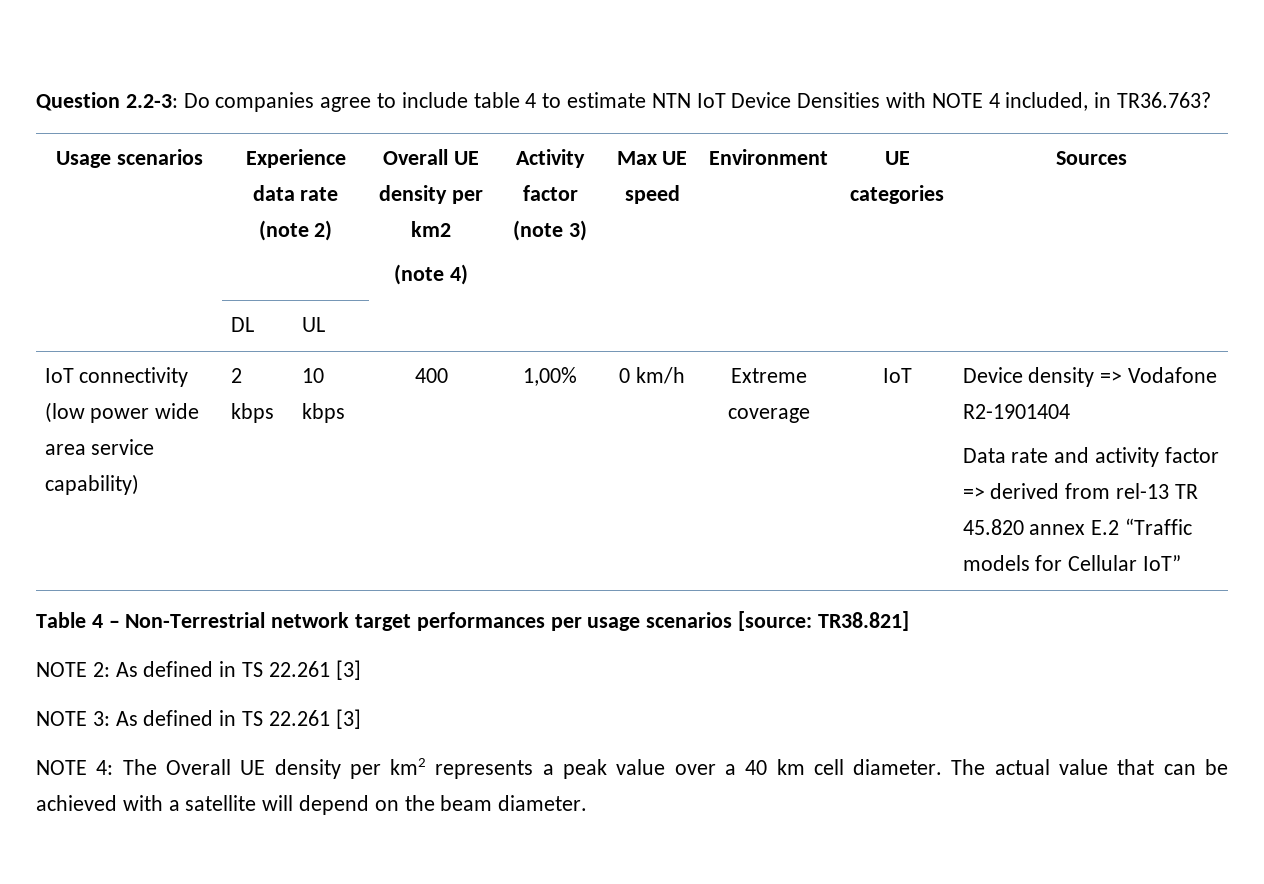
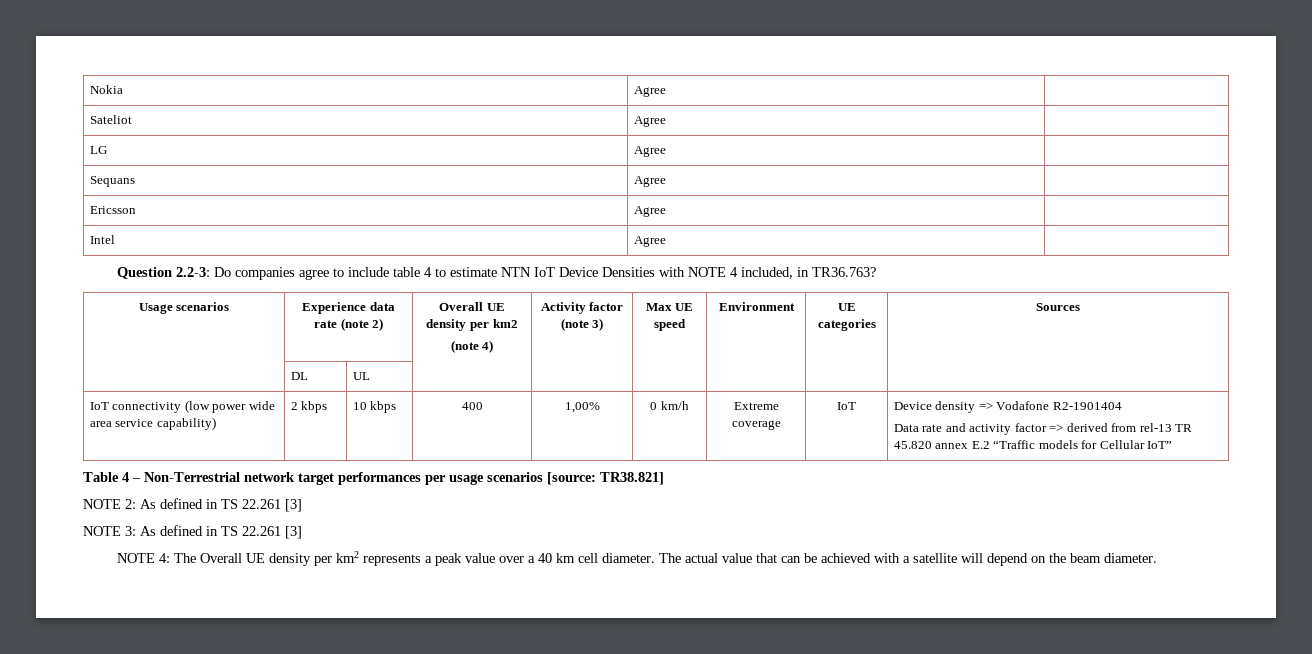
(36, 101) none -> [89,85,123,94] [633,86,666,97] [89,115,132,124] [633,116,666,127] [89,146,107,154] [633,146,666,157] [89,176,135,187] [633,176,666,187] [89,206,136,214] [633,206,666,217] [89,235,115,244] [633,236,666,247] Nokia | Agree | // Sateliot | Agree | // LG | Agree | // Sequans | Agree | // Ericsson | Agree | // Intel | Agree | //

